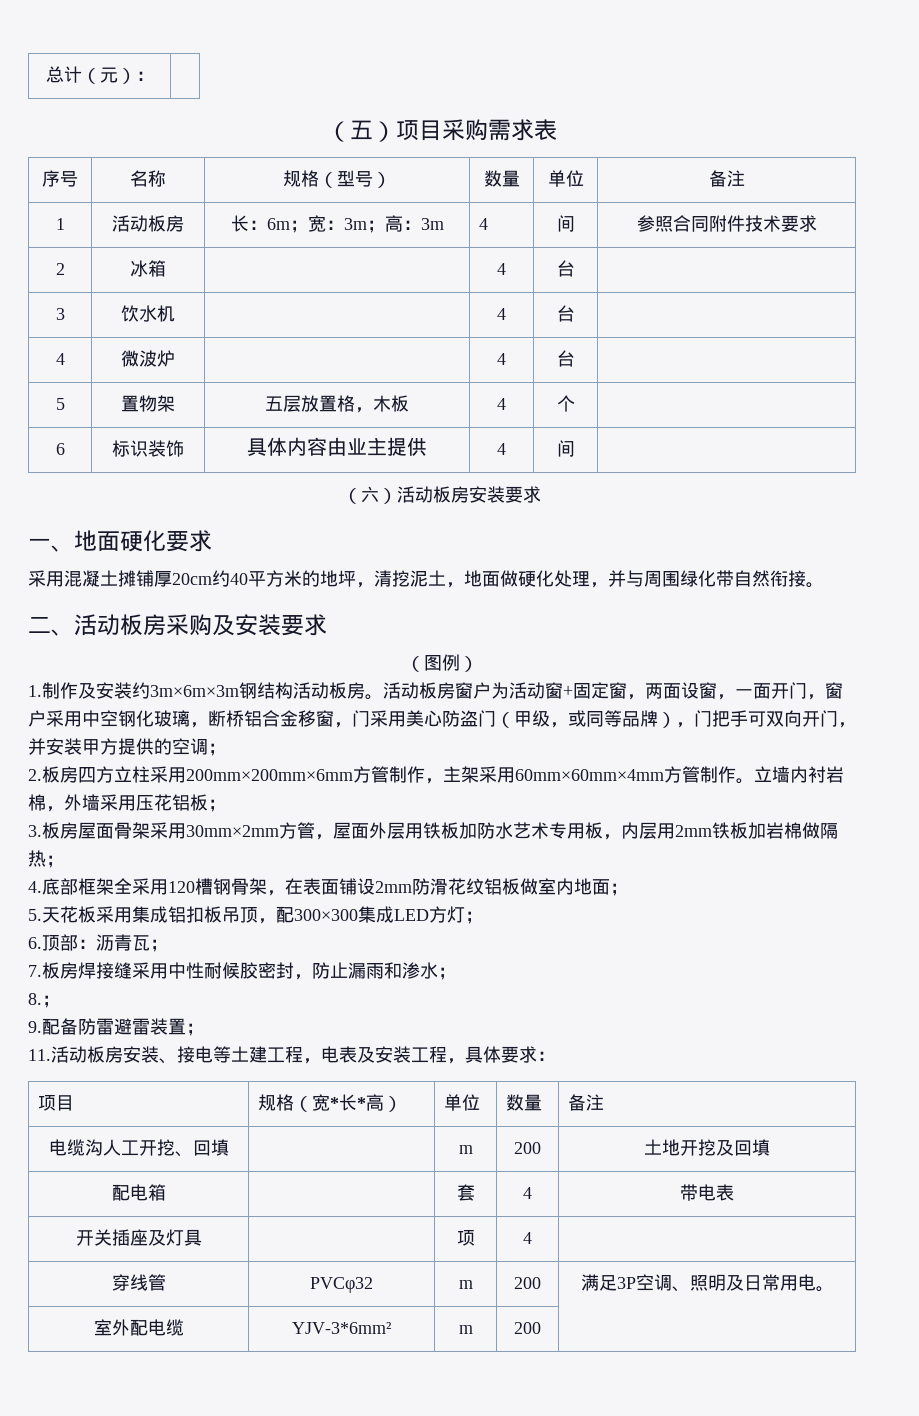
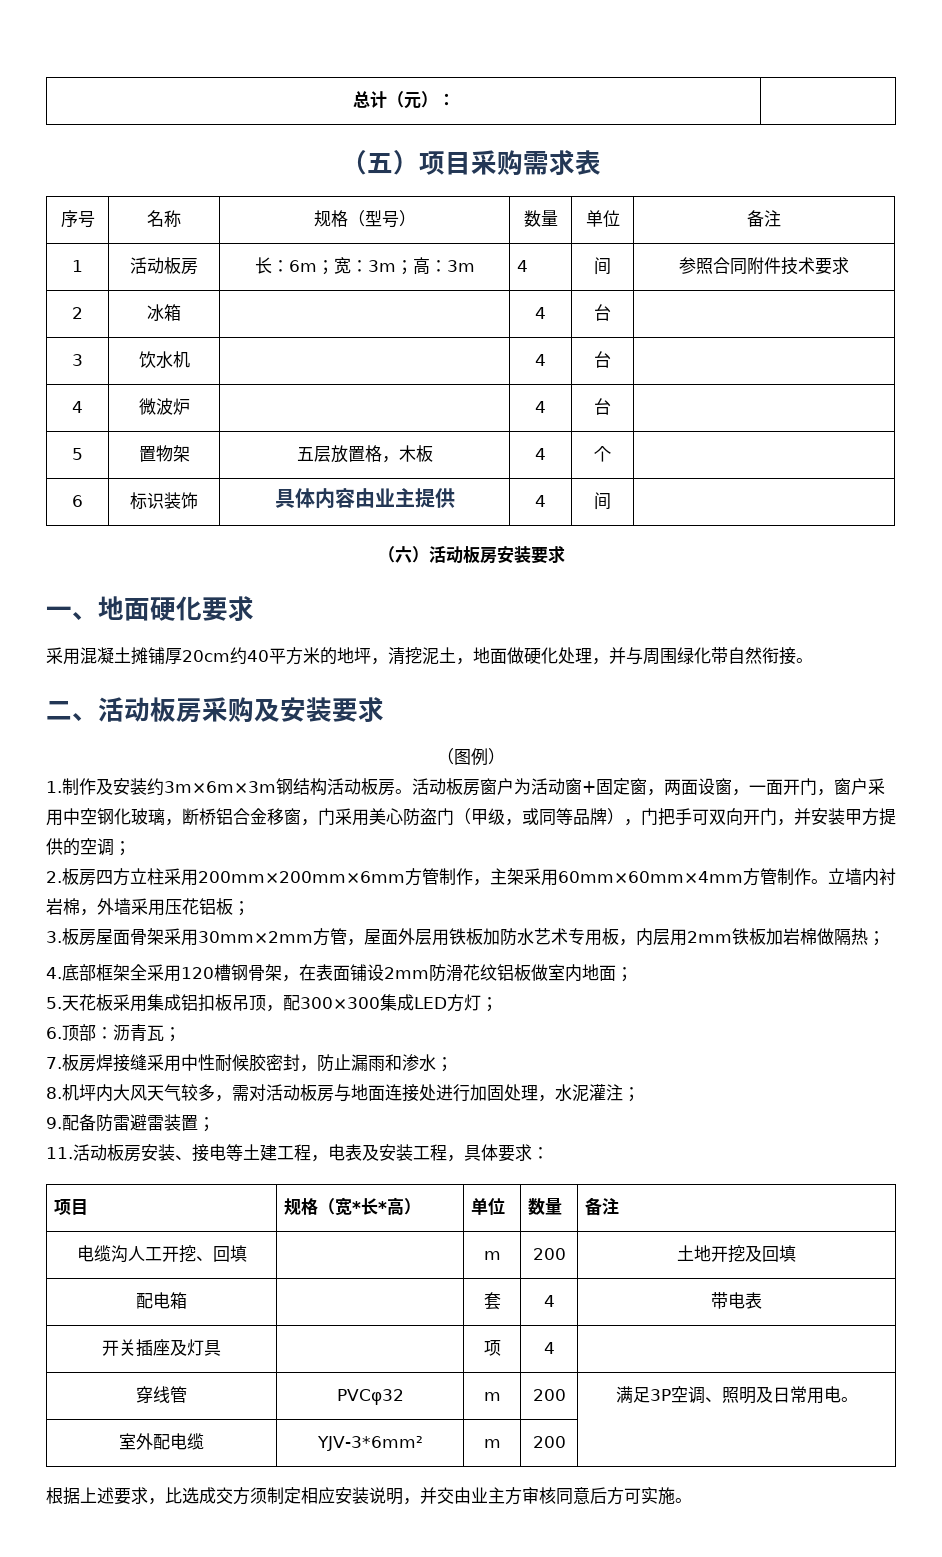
(42, 999) none -> [62,1084,623,1102] 机坪内大风天气较多，需对活动板房与地面连接处进行加固处理，水泥灌注
(541, 1328) none -> [46,1487,692,1505] // 根据上述要求，比选成交方须制定相应安装说明，并交由业主方审核同意后方可实施。

